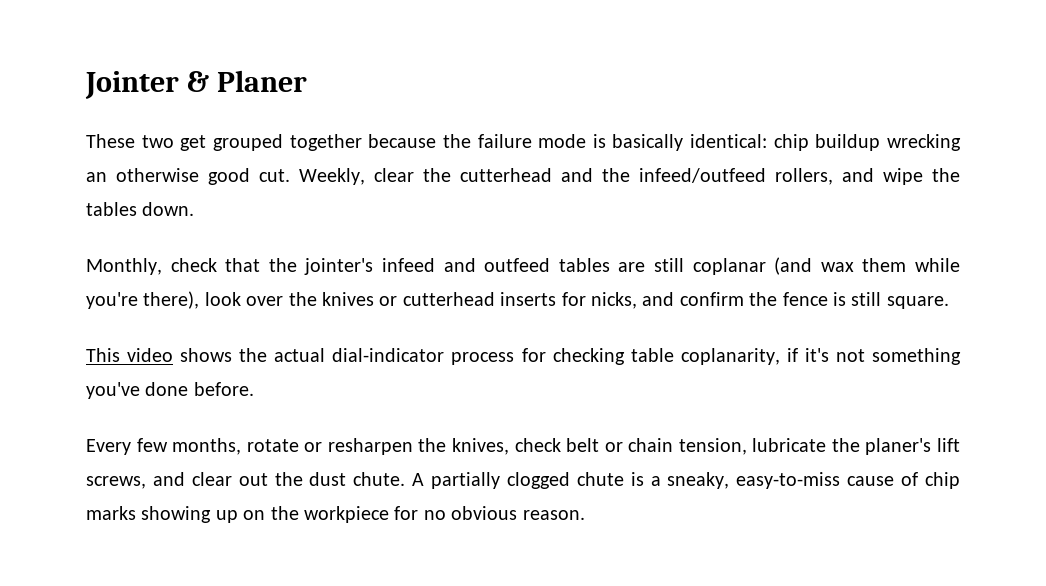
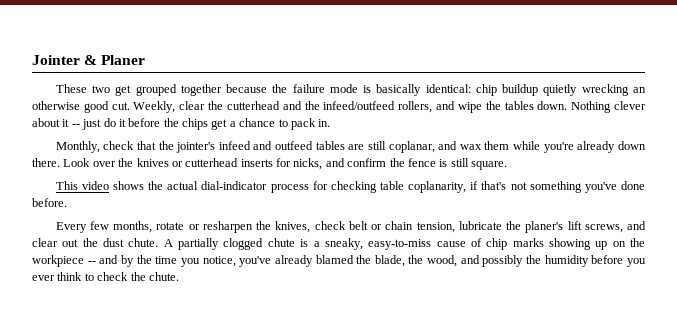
(881, 142) none -> [543,84,578,96] quietly
(195, 209) none -> [571,101,646,113] [32,118,331,130] Nothing clever about it -- just do it before the chips get a chance to pack in.
[692,257,813,275] coplanar (and -> [388,141,458,153] coplanar, and
[143,291,241,309] there), look -> [577,141,646,153] [32,158,91,167] already down there. Look
[804,348,829,362] it's -> [481,181,507,190] that's
[394,506,585,520] for no obvious reason. -> [87,255,646,267] [32,272,179,281] -- and by the time you notice, you've already blamed the blade, the wood, and possibly the humidity before you ever think to check the chute.

